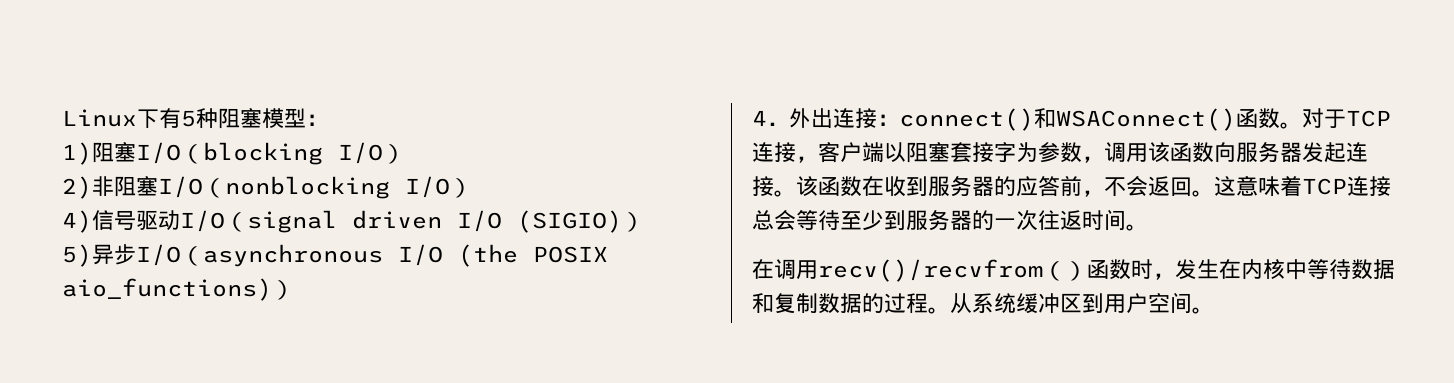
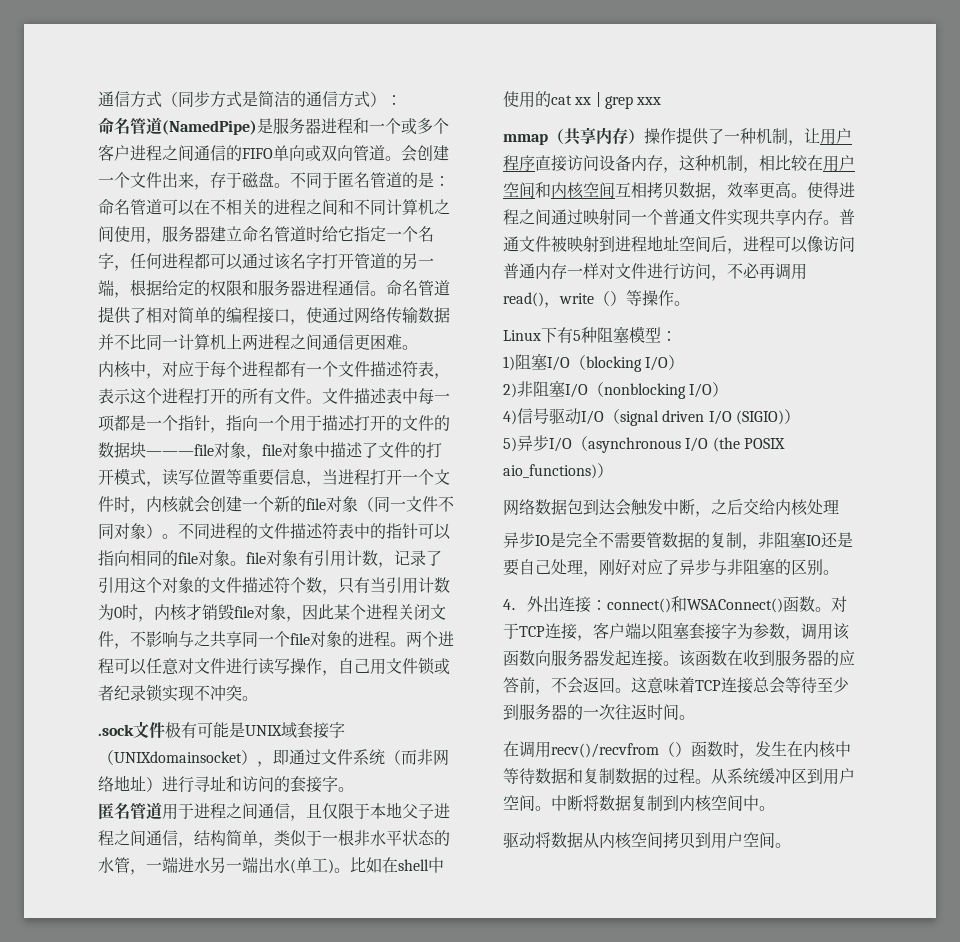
(62, 118) none -> [98,91,402,108] [98,117,449,135] [98,144,449,162] [98,172,450,190] [98,199,450,216] [98,226,434,244] [98,253,434,271] [98,279,450,298] [98,306,450,325] [98,334,418,350] [98,361,450,379] [98,388,450,405] [98,415,450,433] [98,442,442,460] [98,468,450,487] [98,496,454,514] [98,523,451,540] [98,550,442,568] [98,577,450,595] [98,604,446,622] [98,631,454,649] [98,657,450,676] [98,684,258,702] [98,721,345,739] [98,749,449,767] [98,775,354,793] [98,802,450,821] [98,829,450,848] [98,857,444,875] [503,91,662,109] [503,127,852,146] [503,155,855,173] [503,181,855,200] [503,209,855,226] [503,235,855,254] [503,263,807,281] [503,290,690,308] 通信方式（同步方式是简洁的通信方式）： // 命名管道(NamedPipe)是服务器进程和一个或多个客户进程之间通信的FIFO单向或双向管道。会创建一个文件出来，存于磁盘。不同于匿名管道的是：命名管道可以在不相关的进程之间和不同计算机之间使用，服务器建立命名管道时给它指定一个名字，任何进程都可以通过该名字打开管道的另一端，根据给定的权限和服务器进程通信。命名管道提供了相对简单的编程接口，使通过网络传输数据并不比同一计算机上两进程之间通信更困难。 // 内核中，对应于每个进程都有一个文件描述符表，表示这个进程打开的所有文件。文件描述表中每一项都是一个指针，指向一个用于描述打开的文件的数据块———file对象，file对象中描述了文件的打开模式，读写位置等重要信息，当进程打开一个文件时，内核就会创建一个新的file对象（同一文件不同对象）。不同进程的文件描述符表中的指针可以指向相同的file对象。file对象有引用计数，记录了引用这个对象的文件描述符个数，只有当引用计数为0时，内核才销毁file对象，因此某个进程关闭文件，不影响与之共享同一个file对象的进程。两个进程可以任意对文件进行读写操作，自己用文件锁或者纪录锁实现不冲突。 // .sock文件极有可能是UNIX域套接字（UNIXdomainsocket），即通过文件系统（而非网络地址）进行寻址和访问的套接字。 // 匿名管道用于进程之间通信，且仅限于本地父子进程之间通信，结构简单，类似于一根非水平状态的水管，一端进水另一端出水(单工)。比如在shell中使用的cat xx | grep xxx // mmap（共享内存）操作提供了一种机制，让用户程序直接访问设备内存，这种机制，相比较在用户空间和内核空间互相拷贝数据，效率更高。使得进程之间通过映射同一个普通文件实现共享内存。普通文件被映射到进程地址空间后，进程可以像访问普通内存一样对文件进行访问，不必再调用read()，write（）等操作。 //
(294, 290) none -> [503,498,839,517] [503,531,853,550] [503,558,839,577] // 网络数据包到达会触发中断，之后交给内核处理 // 异步IO是完全不需要管数据的复制，非阻塞IO还是要自己处理，刚好对应了异步与非阻塞的区别。
(1214, 310) none -> [551,795,775,812] [503,832,791,849] 中断将数据复制到内核空间中。 // 驱动将数据从内核空间拷贝到用户空间。

